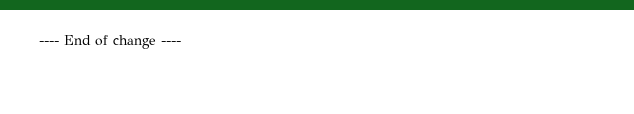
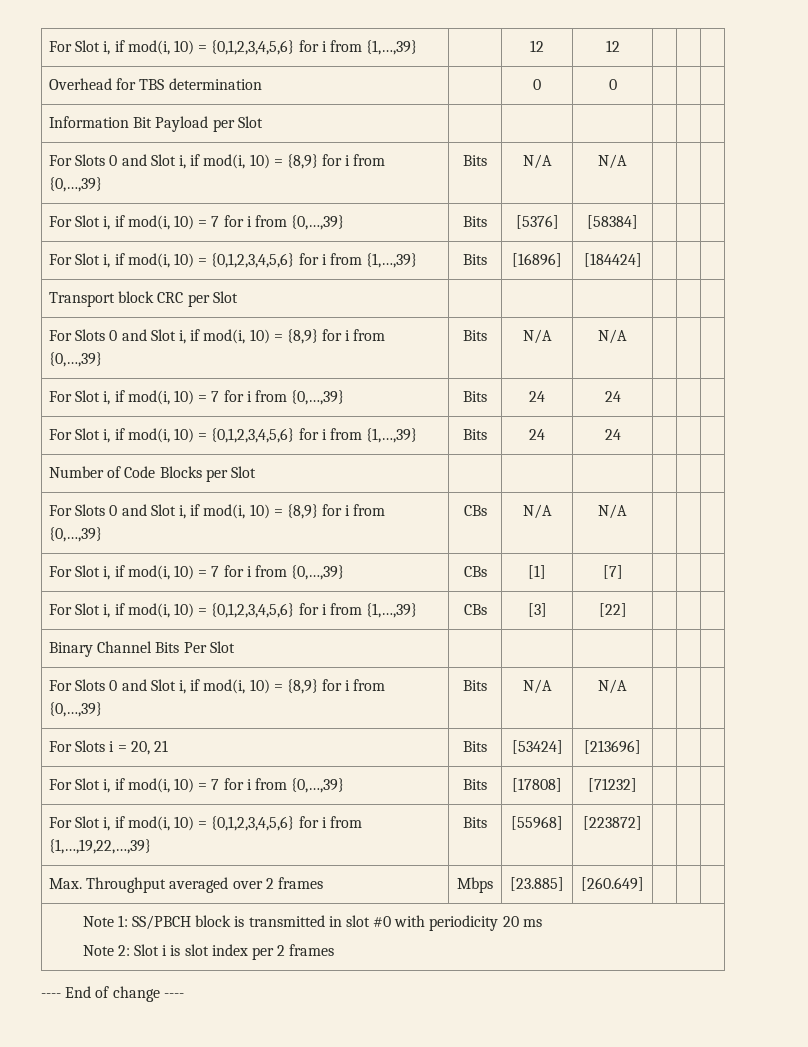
(39, 43) none -> [49,40,418,55] [530,40,544,52] [605,40,620,52] [49,78,262,90] [533,79,541,90] [608,79,617,90] [49,116,263,132] [49,154,386,169] [49,177,103,192] [463,155,487,166] [522,154,552,169] [598,154,627,169] [49,215,345,230] [463,216,487,227] [515,215,559,229] [587,215,638,229] [49,253,418,268] [463,254,487,265] [512,253,562,267] [583,253,642,267] [49,291,238,307] [49,329,386,344] [49,352,103,367] [463,330,487,341] [522,329,552,344] [598,329,627,344] [49,390,345,405] [463,391,487,402] [529,391,545,402] [604,391,621,402] [49,428,418,443] [463,429,487,440] [529,429,545,440] [604,429,621,440] [49,466,256,482] [49,504,386,519] [49,527,103,542] [463,505,487,516] [522,504,552,519] [598,504,627,519] [49,565,345,580] [463,566,487,577] [528,565,546,579] [602,565,623,579] [49,603,418,618] [463,604,487,615] [527,603,547,617] [598,603,627,617] [49,641,235,657] [49,679,386,694] [49,702,103,717] [463,680,487,691] [522,679,552,694] [598,679,627,694] [49,740,168,755] [463,741,487,752] [511,740,563,754] [584,740,641,754] [49,778,345,793] [463,779,487,790] [512,778,562,792] [588,778,637,792] [49,816,362,831] [49,839,152,854] [463,817,487,828] [511,816,563,830] [583,816,642,830] [49,877,323,893] [457,877,493,893] [510,877,564,891] [581,877,644,891] [82,915,542,931] [82,944,335,960] For Slot i, if mod(i, 10) = {0,1,2,3,4,5,6} for i from {1,…,39} | | 12 | 12 | | | // Overhead for TBS determination | | 0 | 0 | | | // Information Bit Payload per Slot | | | | | | // For Slots 0 and Slot i, if mod(i, 10) = {8,9} for i from {0,…,39} | Bits | N/A | N/A | | | // For Slot i, if mod(i, 10) = 7 for i from {0,…,39} | Bits | [5376] | [58384] | | | // For Slot i, if mod(i, 10) = {0,1,2,3,4,5,6} for i from {1,…,39} | Bits | [16896] | [184424] | | | // Transport block CRC per Slot | | | | | | // For Slots 0 and Slot i, if mod(i, 10) = {8,9} for i from {0,…,39} | Bits | N/A | N/A | | | // For Slot i, if mod(i, 10) = 7 for i from {0,…,39} | Bits | 24 | 24 | | | // For Slot i, if mod(i, 10) = {0,1,2,3,4,5,6} for i from {1,…,39} | Bits | 24 | 24 | | | // Number of Code Blocks per Slot | | | | | | // For Slots 0 and Slot i, if mod(i, 10) = {8,9} for i from {0,…,39} | CBs | N/A | N/A | | | // For Slot i, if mod(i, 10) = 7 for i from {0,…,39} | CBs | [1] | [7] | | | // For Slot i, if mod(i, 10) = {0,1,2,3,4,5,6} for i from {1,…,39} | CBs | [3] | [22] | | | // Binary Channel Bits Per Slot | | | | | | // For Slots 0 and Slot i, if mod(i, 10) = {8,9} for i from {0,…,39} | Bits | N/A | N/A | | | // For Slots i = 20, 21 | Bits | [53424] | [213696] | | | // For Slot i, if mod(i, 10) = 7 for i from {0,…,39} | Bits | [17808] | [71232] | | | // For Slot i, if mod(i, 10) = {0,1,2,3,4,5,6} for i from {1,…,19,22,…,39} | Bits | [55968] | [223872] | | | // Max. Throughput averaged over 2 frames | Mbps | [23.885] | [260.649] | | | // Note 1: SS/PBCH block is transmitted in slot #0 with periodicity 20 ms // Note 2: Slot i is slot index per 2 frames //

